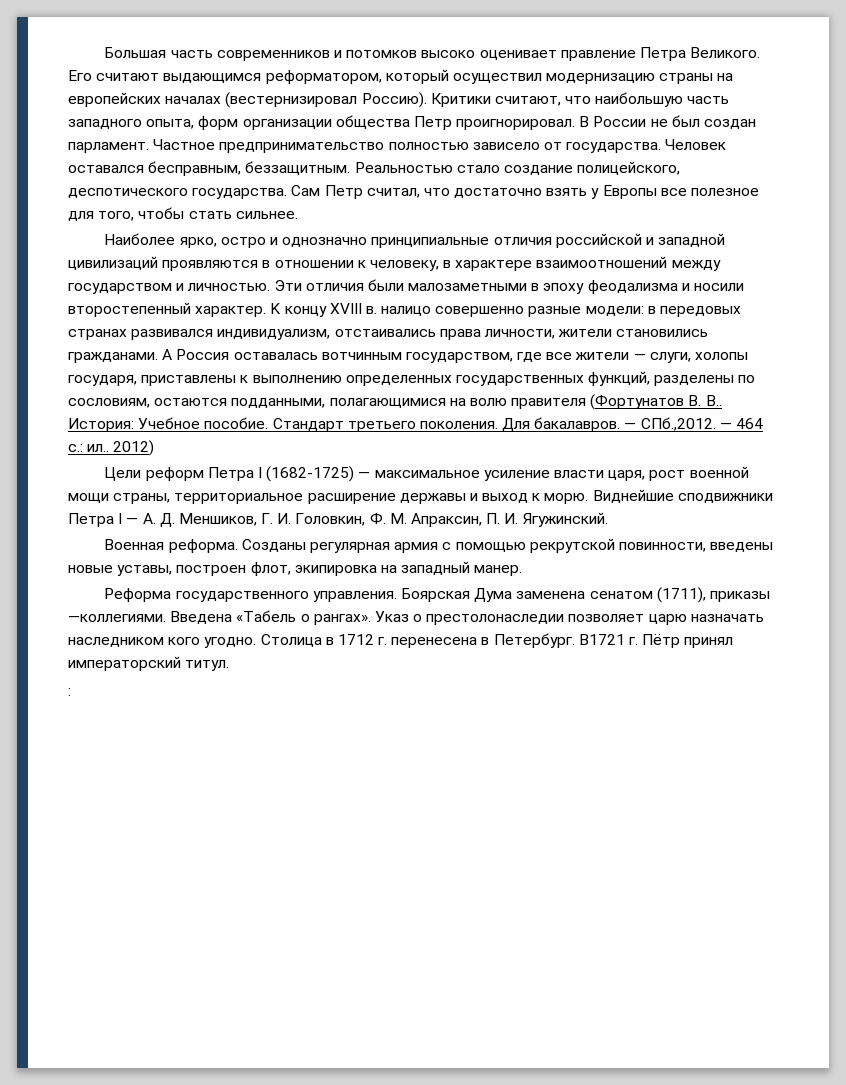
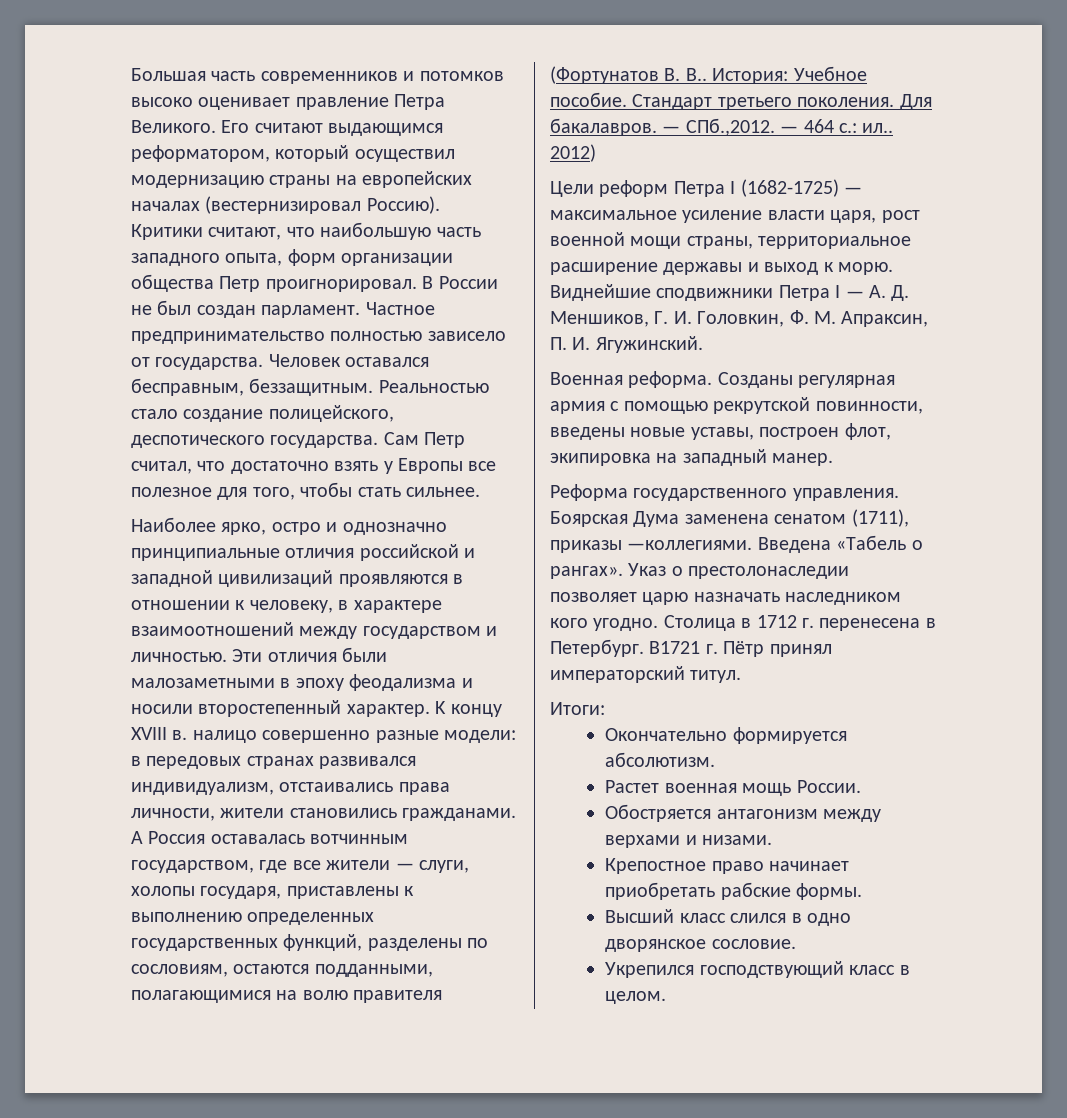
[68,688,71,696] : -> [550,702,605,715] [605,727,847,744] [605,752,716,767] [605,780,861,796] [605,804,882,822] [605,835,773,848] [605,858,850,874] [605,882,863,900] [605,909,852,926] [605,939,796,952] [605,961,910,978] [605,991,667,1004] Итоги: // Окончательно формируется абсолютизм. // Растет военная мощь России. // Обостряется антагонизм между верхами и низами. // Крепостное право начинает приобретать рабские формы. // Высший класс слился в одно дворянское сословие. // Укрепился господствующий класс в целом.

